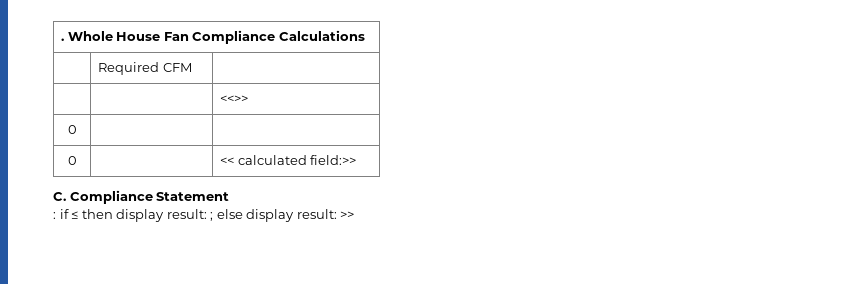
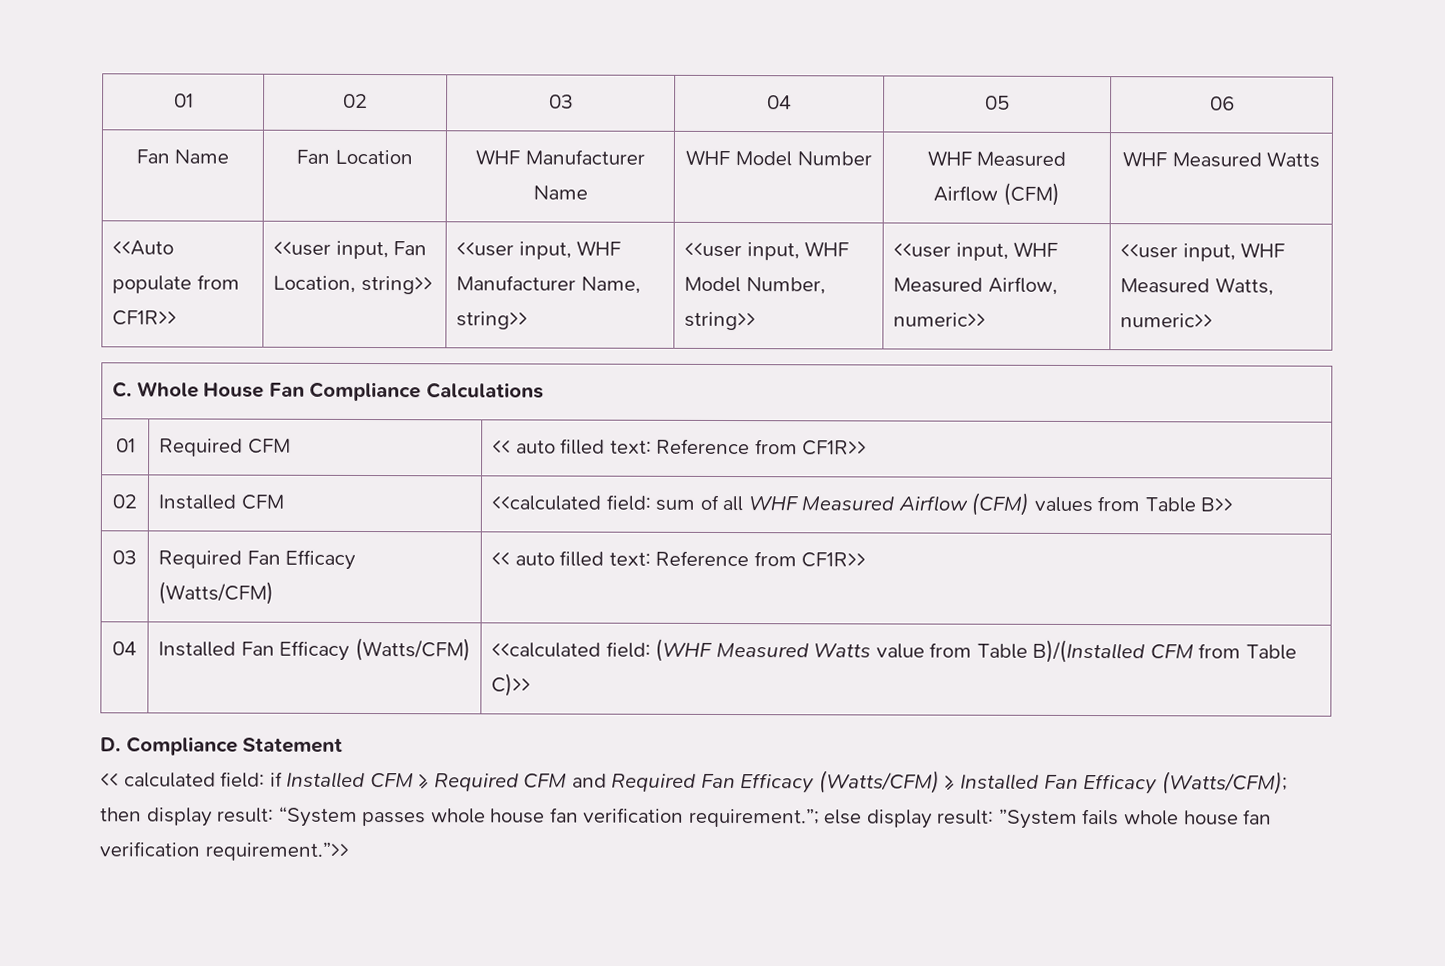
[61,38,65,41] . -> [173,93,194,108] [343,93,368,109] [548,94,574,109] [767,95,792,110] [985,95,1010,110] [1209,96,1235,111] [135,149,230,164] [296,149,413,165] [475,149,645,165] [532,185,588,200] [685,149,872,167] [926,150,1067,167] [933,182,1060,206] [1121,151,1321,168] [112,240,175,256] [112,274,240,294] [112,310,178,326] [273,240,428,260] [273,275,433,295] [456,240,622,260] [456,275,641,294] [456,311,529,330] [684,241,850,261] [684,276,826,295] [684,311,757,331] [893,241,1059,261] [893,276,1058,295] [893,312,987,327] [1120,242,1286,262] [1120,277,1274,296] [1120,313,1214,328] [112,381,133,398] 01 | 02 | 03 | 04 | 05 | 06 // Fan Name | Fan Location | WHF Manufacturer Name | WHF Model Number | WHF Measured Airflow (CFM) | WHF Measured Watts // <<Auto populate from CF1R>> | <<user input, Fan Location, string>> | <<user input, WHF Manufacturer Name, string>> | <<user input, WHF Model Number, string>> | <<user input, WHF Measured Airflow, numeric>> | <<user input, WHF Measured Watts, numeric>> // C.
(365, 35) none -> [115,438,136,453] 01
[220,95,249,103] [67,125,77,134] [67,156,77,165] [220,155,357,165] [53,190,230,204] [53,209,355,222] // | | <<>> // 0 | | // 0 | | << calculated field:>> // C. Compliance Statement // : if ≤ then display result: ; else display result: >> -> [492,438,868,456] [112,494,137,509] [158,494,284,510] [491,492,1234,516] [112,550,137,565] [158,549,357,570] [158,581,275,605] [491,550,867,568] [112,641,137,656] [158,637,471,662] [491,638,1297,664] [491,673,532,697] [100,736,344,756] [100,770,1288,795] [100,806,1273,829] [99,841,349,861] << auto filled text: Reference from CF1R>> // 02 | Installed CFM | <<calculated field: sum of all WHF Measured Airflow (CFM) values from Table B>> // 03 | Required Fan Efficacy (Watts/CFM) | << auto filled text: Reference from CF1R>> // 04 | Installed Fan Efficacy (Watts/CFM) | <<calculated field: (WHF Measured Watts value from Table B)/(Installed CFM from Table C)>> // D. Compliance Statement // << calculated field: if Installed CFM ≥ Required CFM and Required Fan Efficacy (Watts/CFM) ≥ Installed Fan Efficacy (Watts/CFM); then display result: “System passes whole house fan verification requirement.”; else display result: ”System fails whole house fan verification requirement.”>>

